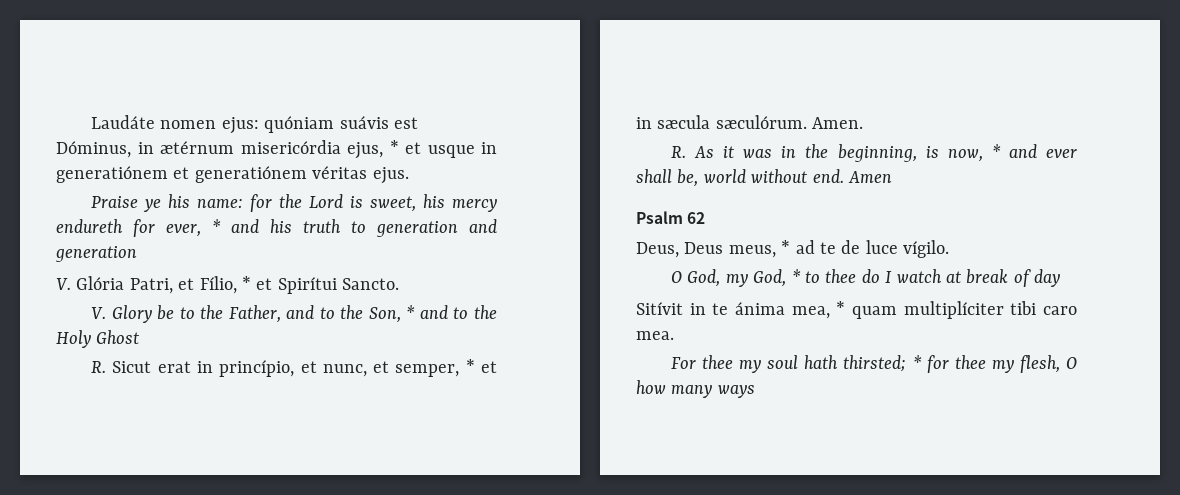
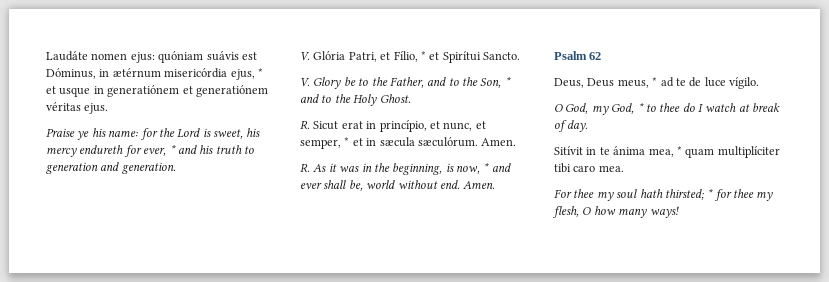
[55,246,137,262] generation -> [121,162,176,174] generation.
[96,330,140,344] Ghost -> [379,94,411,103] Ghost.
[848,171,892,183] Amen -> [463,181,496,189] Amen.
[1034,269,1061,287] day -> [567,120,589,132] day.
[717,384,755,398] ways -> [649,206,679,218] ways!

